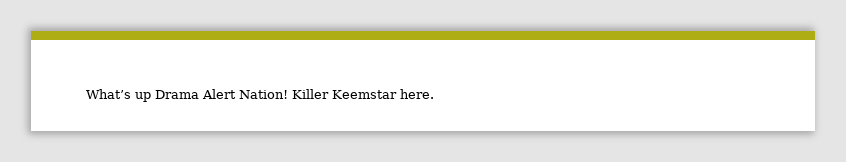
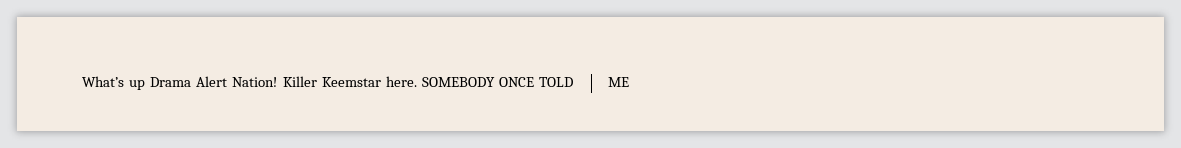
(434, 94) none -> [421,77,629,87] SOMEBODY ONCE TOLD ME

